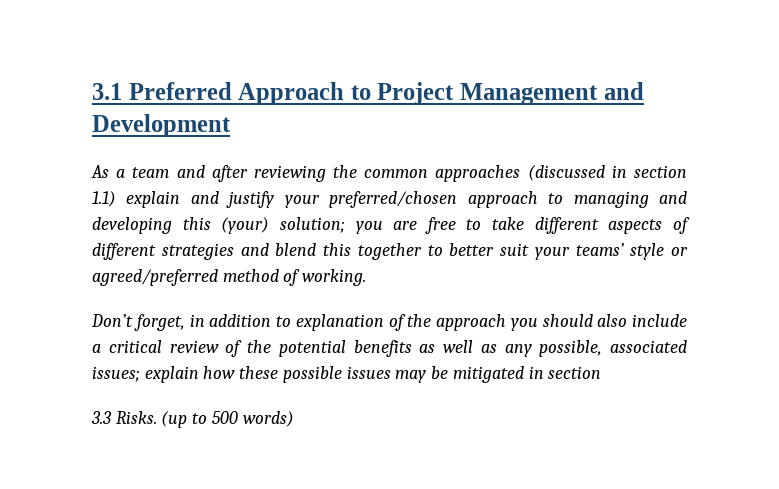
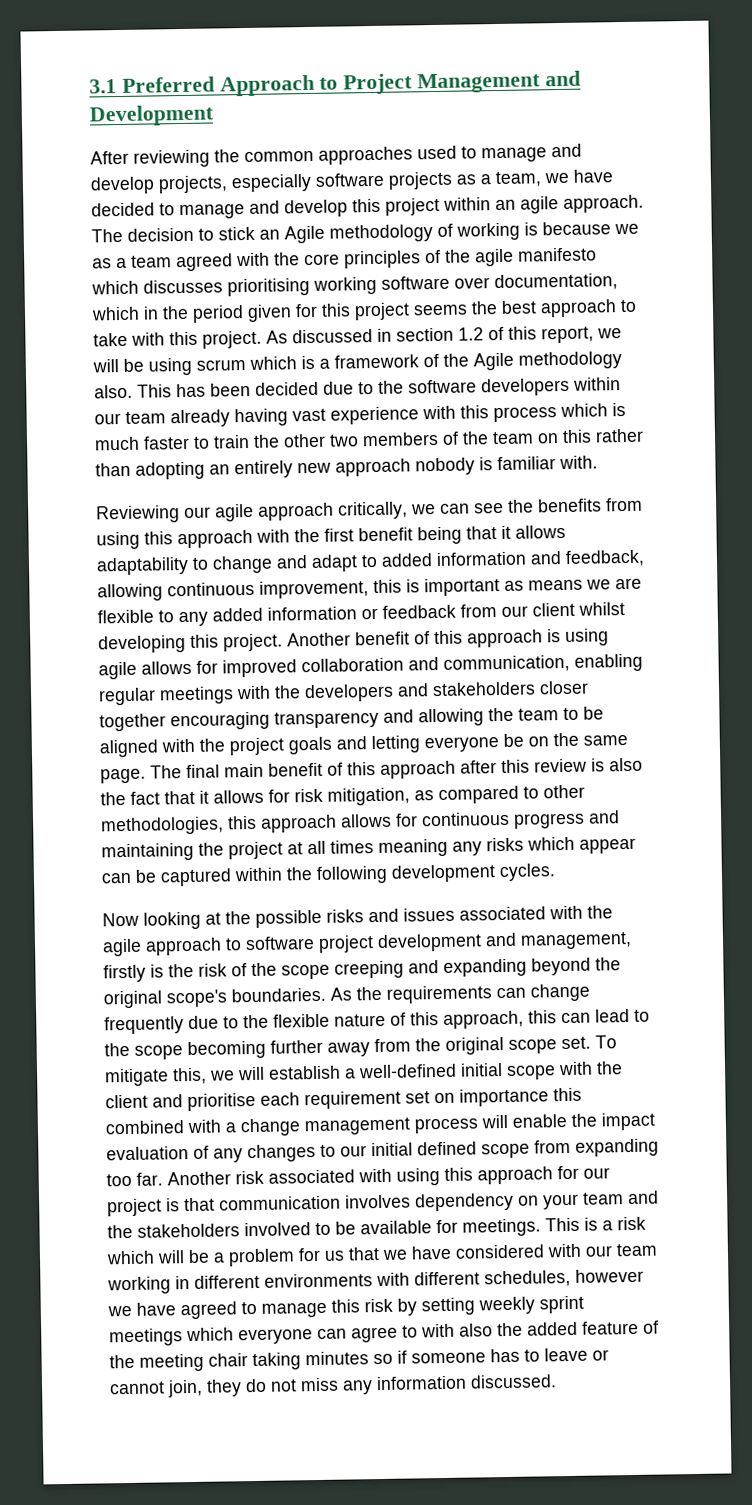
[91,165,687,182] [92,191,688,208] [92,217,690,234] [92,243,688,260] [92,269,367,286] [91,314,687,331] [92,340,687,357] [92,366,602,383] [91,411,294,428] As a team and after reviewing the common approaches (discussed in section 1.1) explain and justify your preferred/chosen approach to managing and developing this (your) solution; you are free to take different aspects of different strategies and blend this together to better suit your teams’ style or agreed/preferred method of working. // Don’t forget, in addition to explanation of the approach you should also include a critical review of the potential benefits as well as any possible, associated issues; explain how these possible issues may be mitigated in section // 3.3 Risks. (up to 500 words) -> [90,143,582,168] [90,169,613,195] [91,194,644,220] [91,221,639,244] [92,247,597,272] [91,273,618,297] [91,299,637,323] [93,326,622,349] [92,351,622,376] [94,377,621,399] [94,402,626,428] [94,428,644,451] [95,455,598,480] [96,497,643,524] [96,524,566,550] [96,549,645,576] [97,577,642,602] [97,602,625,627] [98,628,609,654] [98,653,643,680] [98,680,589,706] [99,706,604,732] [99,732,628,758] [100,757,643,784] [100,784,585,806] [101,810,620,836] [101,836,636,862] [101,863,556,887] [102,905,613,930] [102,931,632,957] [103,957,621,983] [103,983,590,1009] [104,1009,650,1035] [104,1035,617,1060] [104,1061,623,1087] [105,1087,582,1112] [105,1112,656,1137] [106,1138,659,1163] [106,1165,610,1187] [107,1190,659,1217] [107,1216,646,1239] [106,1243,658,1267] [107,1268,644,1295] [107,1295,584,1320] [109,1320,659,1347] [109,1347,609,1372] [109,1374,557,1398] After reviewing the common approaches used to manage and develop projects, especially software projects as a team, we have decided to manage and develop this project within an agile approach. The decision to stick an Agile methodology of working is because we as a team agreed with the core principles of the agile manifesto which discusses prioritising working software over documentation, which in the period given for this project seems the best approach to take with this project. As discussed in section 1.2 of this report, we will be using scrum which is a framework of the Agile methodology also. This has been decided due to the software developers within our team already having vast experience with this process which is much faster to train the other two members of the team on this rather than adopting an entirely new approach nobody is familiar with. // Reviewing our agile approach critically, we can see the benefits from using this approach with the first benefit being that it allows adaptability to change and adapt to added information and feedback, allowing continuous improvement, this is important as means we are flexible to any added information or feedback from our client whilst developing this project. Another benefit of this approach is using agile allows for improved collaboration and communication, enabling regular meetings with the developers and stakeholders closer together encouraging transparency and allowing the team to be aligned with the project goals and letting everyone be on the same page. The final main benefit of this approach after this review is also the fact that it allows for risk mitigation, as compared to other methodologies, this approach allows for continuous progress and maintaining the project at all times meaning any risks which appear can be captured within the following development cycles. // Now looking at the possible risks and issues associated with the agile approach to software project development and management, firstly is the risk of the scope creeping and expanding beyond the original scope's boundaries. As the requirements can change frequently due to the flexible nature of this approach, this can lead to the scope becoming further away from the original scope set. To mitigate this, we will establish a well-defined initial scope with the client and prioritise each requirement set on importance this combined with a change management process will enable the impact evaluation of any changes to our initial defined scope from expanding too far. Another risk associated with using this approach for our project is that communication involves dependency on your team and the stakeholders involved to be available for meetings. This is a risk which will be a problem for us that we have considered with our team working in different environments with different schedules, however we have agreed to manage this risk by setting weekly sprint meetings which everyone can agree to with also the added feature of the meeting chair taking minutes so if someone has to leave or cannot join, they do not miss any information discussed.

